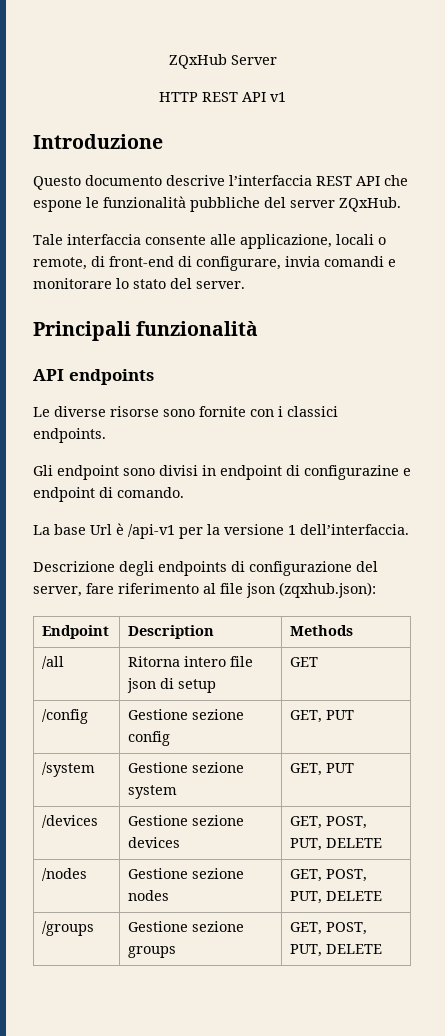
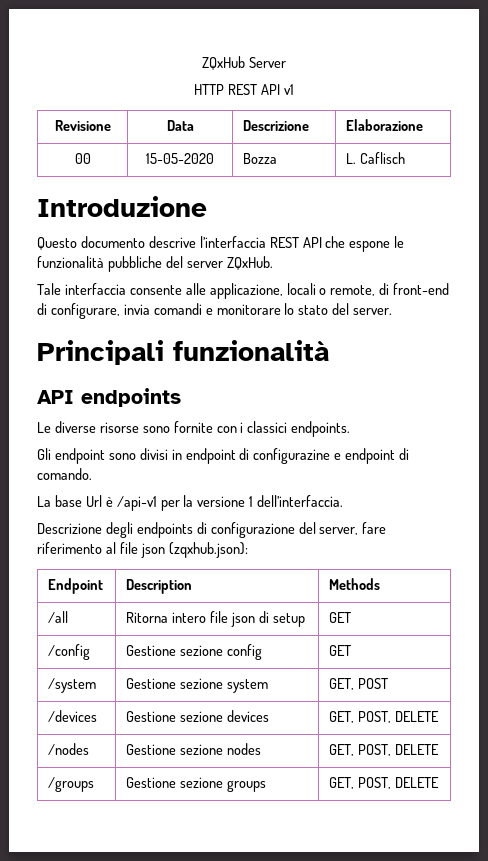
(286, 97) none -> [54,120,111,131] [166,120,194,131] [243,120,310,131] [346,119,424,131] [74,153,91,164] [146,153,214,164] [243,153,278,164] [346,152,406,164] // Revisione | Data | Descrizione | Elaborazione // 00 | 15-05-2020 | Bozza | L. Caflisch
[290,710,355,723] GET, PUT -> [329,645,352,656] GET
[326,763,355,773] PUT -> [358,678,389,689] POST
[290,838,323,851] PUT, -> (392, 717) none
[290,891,323,904] PUT, -> (392, 750) none
[290,944,323,957] PUT, -> (392, 783) none

